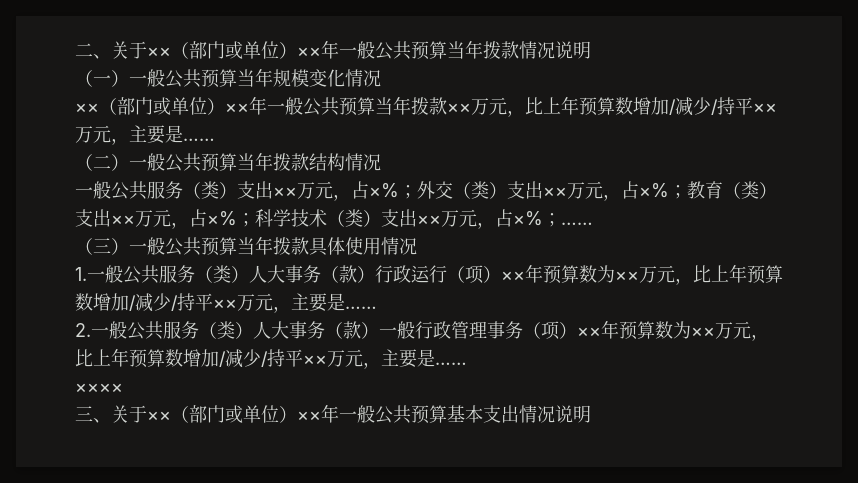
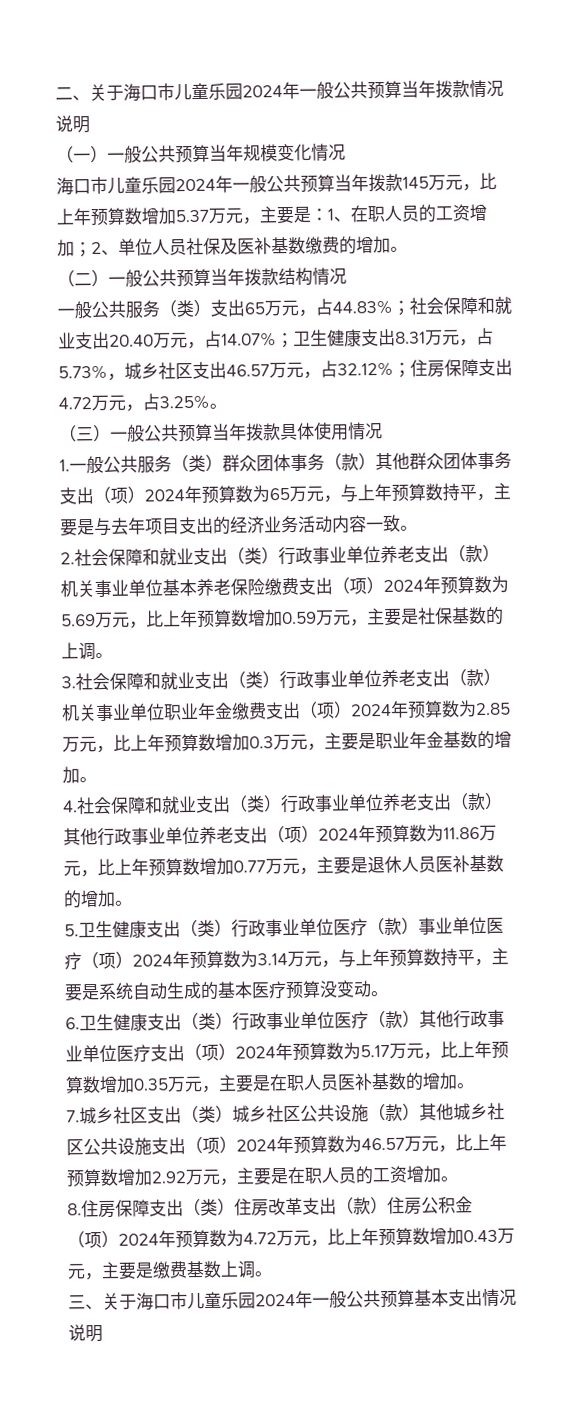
[147,41,321,59] ××（部门或单位）×× -> [123,82,283,102] 海口市儿童乐园2024
[75,96,777,117] [75,125,215,145] ××（部门或单位）××年一般公共预算当年拨款××万元，比上年预算数增加/减少/持平××万元，主要是…… -> [56,172,497,196] [56,203,487,227] [57,235,408,258] 海口市儿童乐园2024年一般公共预算当年拨款145万元，比上年预算数增加5.37万元，主要是：1、在职人员的工资增加；2、单位人员社保及医补基数缴费的增加。
[273,181,777,201] [75,209,593,229] ××万元，占×%；外交（类）支出××万元，占×%；教育（类）支出××万元，占×%；科学技术（类）支出××万元，占×%；…… -> [244,296,512,317] [58,327,494,350] [58,358,513,381] [58,393,227,412] 65万元，占44.83%；社会保障和就业支出20.40万元，占14.07%；卫生健康支出8.31万元，占5.73%，城乡社区支出46.57万元，占32.12%；住房保障支出4.72万元，占3.25%。
[249,264,783,285] [75,293,377,313] [75,320,769,341] [75,348,467,369] [75,383,123,393] [75,405,321,423] 人大事务（款）行政运行（项）××年预算数为××万元，比上年预算数增加/减少/持平××万元，主要是…… // 2.一般公共服务（类）人大事务（款）一般行政管理事务（项）××年预算数为××万元，比上年预算数增加/减少/持平××万元，主要是…… // ×××× // 三、关于××（部门或单位）×× -> [222,451,512,472] [59,482,511,505] [60,514,418,537] [60,544,500,567] [60,575,509,598] [61,606,504,629] [61,642,113,661] [61,668,501,691] [61,700,511,722] [62,730,512,754] [62,766,97,784] [62,792,503,815] [63,824,497,847] [63,854,504,878] [63,889,133,909] [64,916,504,939] [64,947,509,971] [64,980,389,1002] [65,1009,505,1032] [65,1040,509,1063] [65,1072,475,1094] [66,1102,505,1125] [66,1133,507,1156] [66,1165,459,1188] [67,1196,473,1219] [67,1227,515,1249] [67,1260,272,1281] [68,1291,296,1311] 群众团体事务（款）其他群众团体事务支出（项）2024年预算数为65万元，与上年预算数持平，主要是与去年项目支出的经济业务活动内容一致。 // 2.社会保障和就业支出（类）行政事业单位养老支出（款）机关事业单位基本养老保险缴费支出（项）2024年预算数为5.69万元，比上年预算数增加0.59万元，主要是社保基数的上调。 // 3.社会保障和就业支出（类）行政事业单位养老支出（款）机关事业单位职业年金缴费支出（项）2024年预算数为2.85万元，比上年预算数增加0.3万元，主要是职业年金基数的增加。 // 4.社会保障和就业支出（类）行政事业单位养老支出（款）其他行政事业单位养老支出（项）2024年预算数为11.86万元，比上年预算数增加0.77万元，主要是退休人员医补基数的增加。 // 5.卫生健康支出（类）行政事业单位医疗（款）事业单位医疗（项）2024年预算数为3.14万元，与上年预算数持平，主要是系统自动生成的基本医疗预算没变动。 // 6.卫生健康支出（类）行政事业单位医疗（款）其他行政事业单位医疗支出（项）2024年预算数为5.17万元，比上年预算数增加0.35万元，主要是在职人员医补基数的增加。 // 7.城乡社区支出（类）城乡社区公共设施（款）其他城乡社区公共设施支出（项）2024年预算数为46.57万元，比上年预算数增加2.92万元，主要是在职人员的工资增加。 // 8.住房保障支出（类）住房改革支出（款）住房公积金（项）2024年预算数为4.72万元，比上年预算数增加0.43万元，主要是缴费基数上调。 // 三、关于海口市儿童乐园2024

